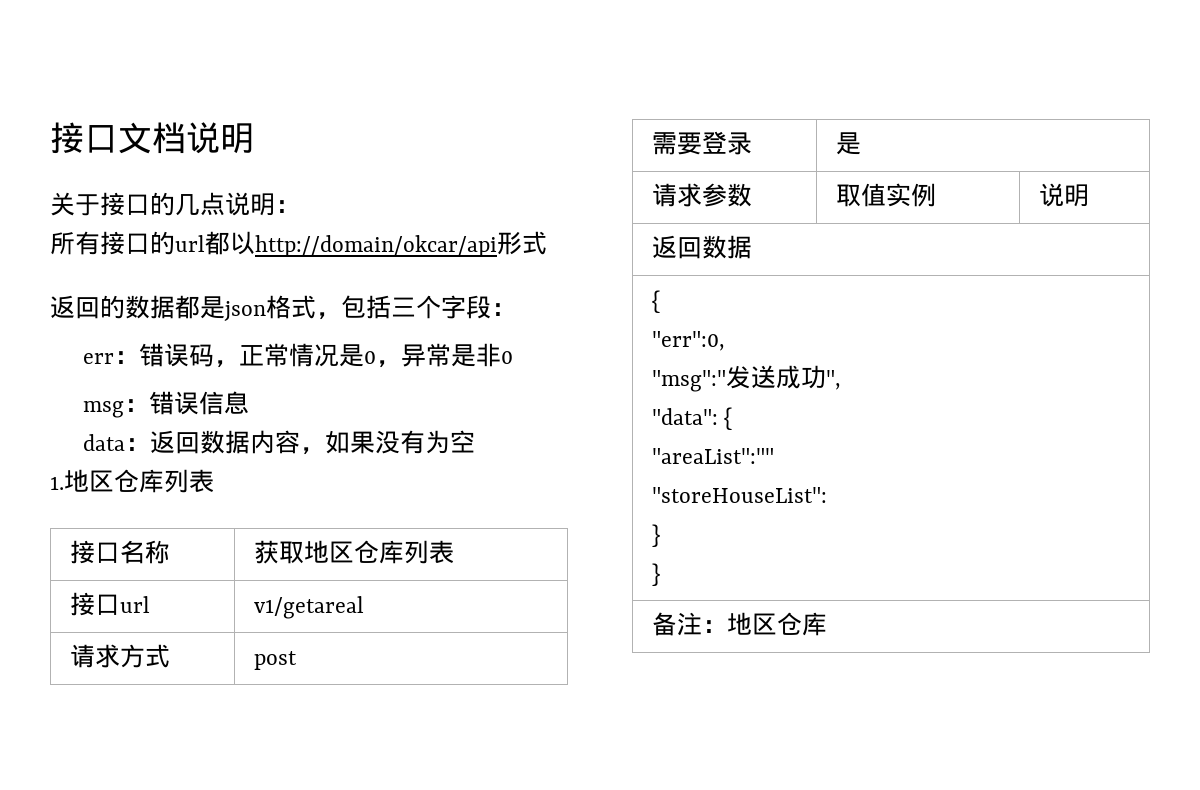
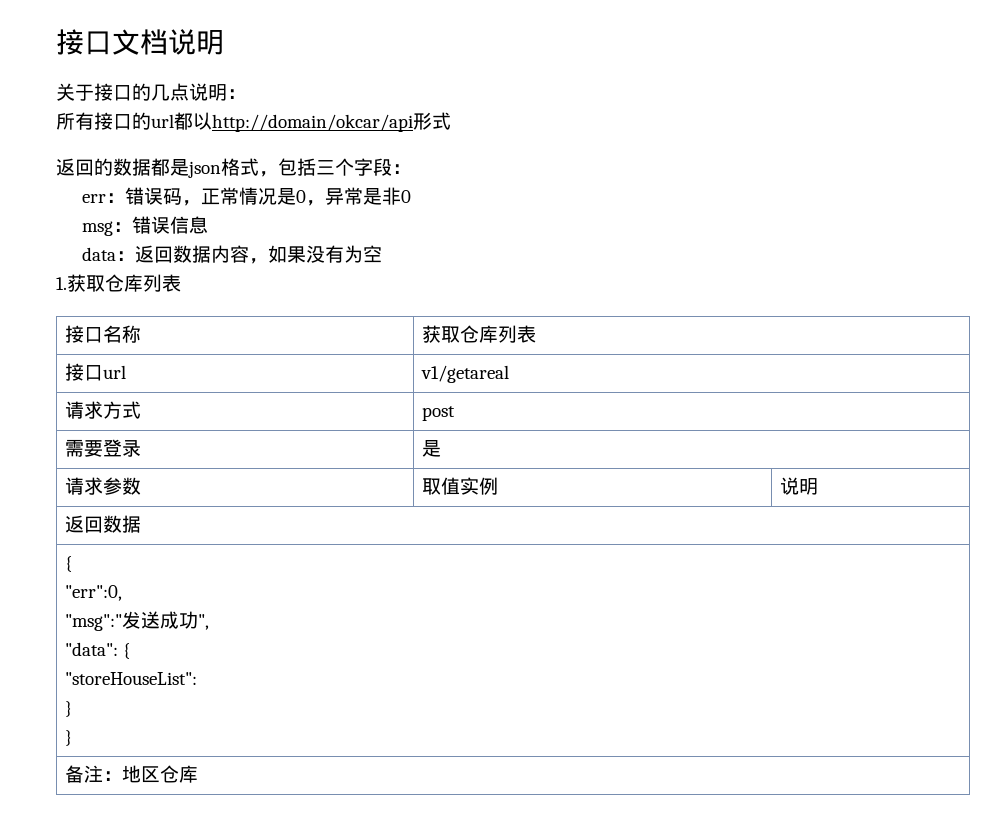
[64,469,114,492] 地区 -> [67,274,105,292] 获取
[303,540,354,563] 地区 -> (460, 334) none
[651,448,774,464] // "areaList":"" -> (130, 651) none

